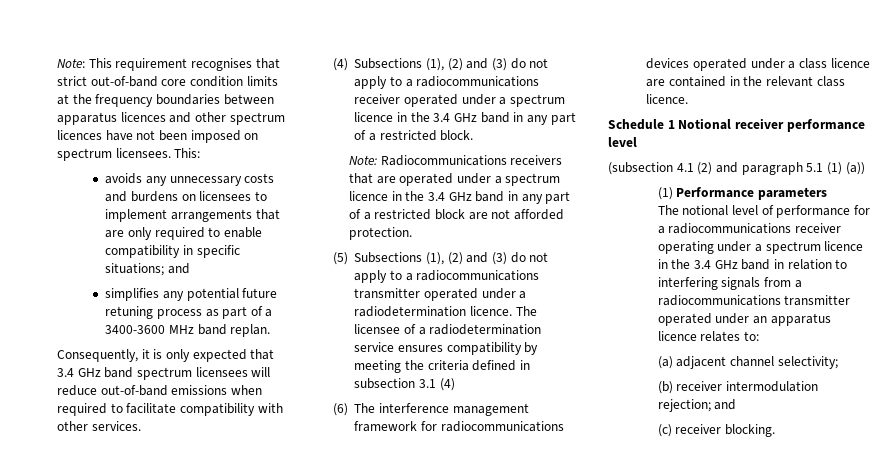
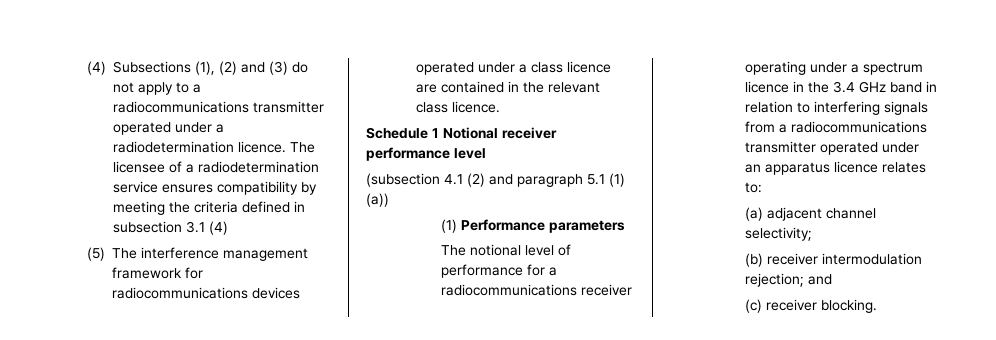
[57,58,280,71] [57,76,278,87] [57,94,274,107] [57,112,285,125] [57,130,259,143] [57,148,201,161] [105,173,275,186] [105,191,267,202] [105,209,280,222] [105,227,262,240] [105,245,240,258] [105,263,190,276] [105,288,278,301] [105,306,273,319] [105,324,271,337] [57,349,275,362] [57,367,271,380] [57,385,263,396] [57,403,283,416] [57,421,141,431] [332,58,549,71] [354,76,540,89] [354,94,565,107] [354,112,576,125] [354,130,474,141] [349,155,563,166] [349,173,561,186] [349,191,571,204] [349,209,565,220] [349,227,413,240] [332,252,348,265] Note: This requirement recognises that strict out-of-band core condition limits at the frequency boundaries between apparatus licences and other spectrum licences have not been imposed on spectrum licensees. This: // avoids any unnecessary costs and burdens on licensees to implement arrangements that are only required to enable compatibility in specific situations; and // simplifies any potential future retuning process as part of a 3400-3600 MHz band replan. // Consequently, it is only expected that 3.4 GHz band spectrum licensees will reduce out-of-band emissions when required to facilitate compatibility with other services. // (4) Subsections (1), (2) and (3) do not apply to a radiocommunications receiver operated under a spectrum licence in the 3.4 GHz band in any part of a restricted block. // Note: Radiocommunications receivers that are operated under a spectrum licence in the 3.4 GHz band in any part of a restricted block are not afforded protection. // (5) -> [86,61,106,75] (4)
[332,403,348,416] (6) -> [86,247,105,261] (5)

